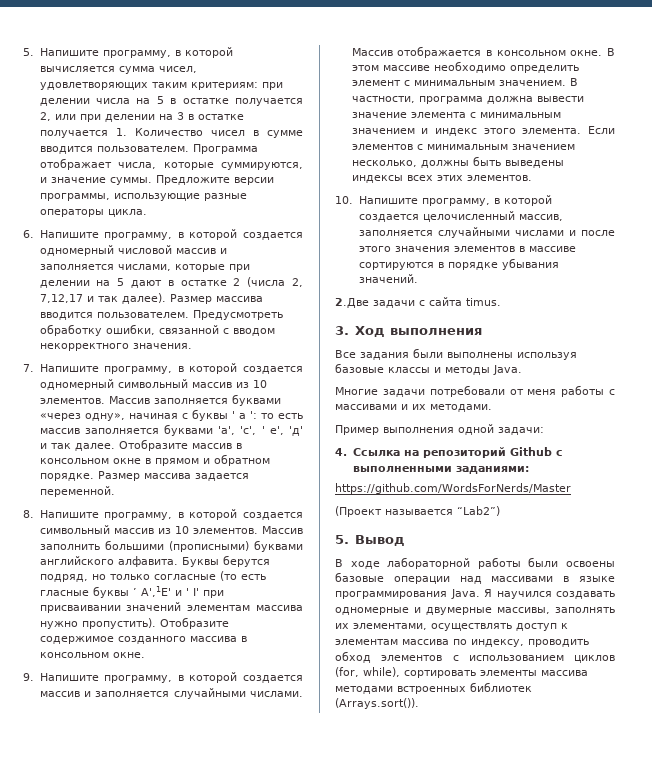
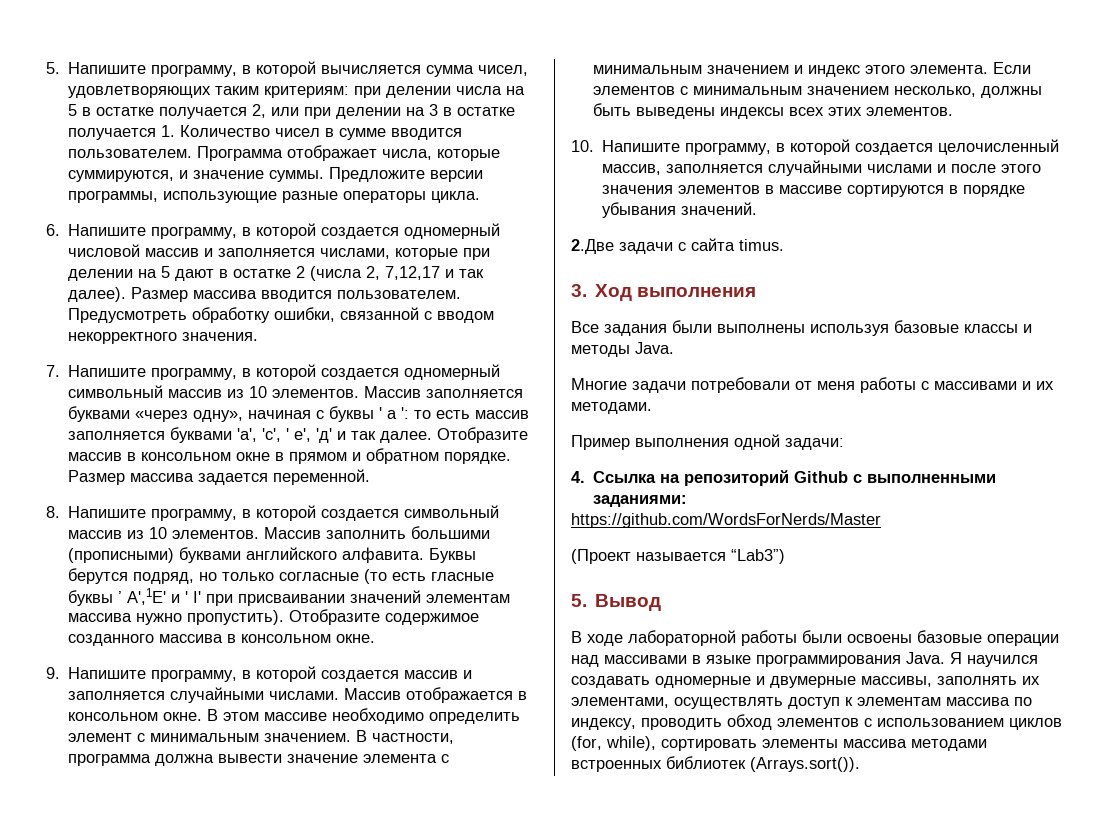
[457,506,500,516] “Lab2”) -> [731,549,785,564] “Lab3”)

